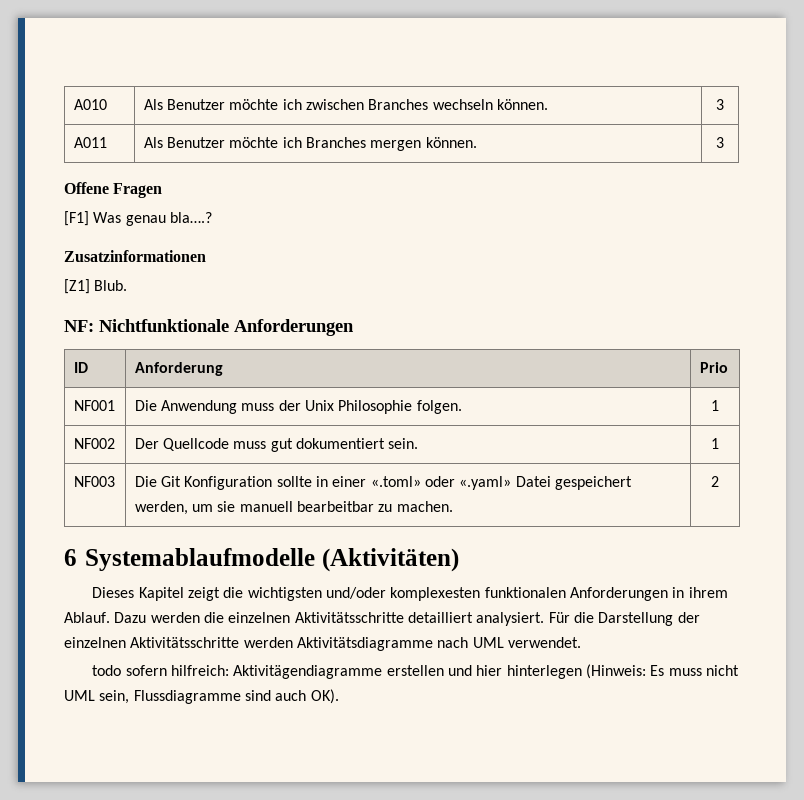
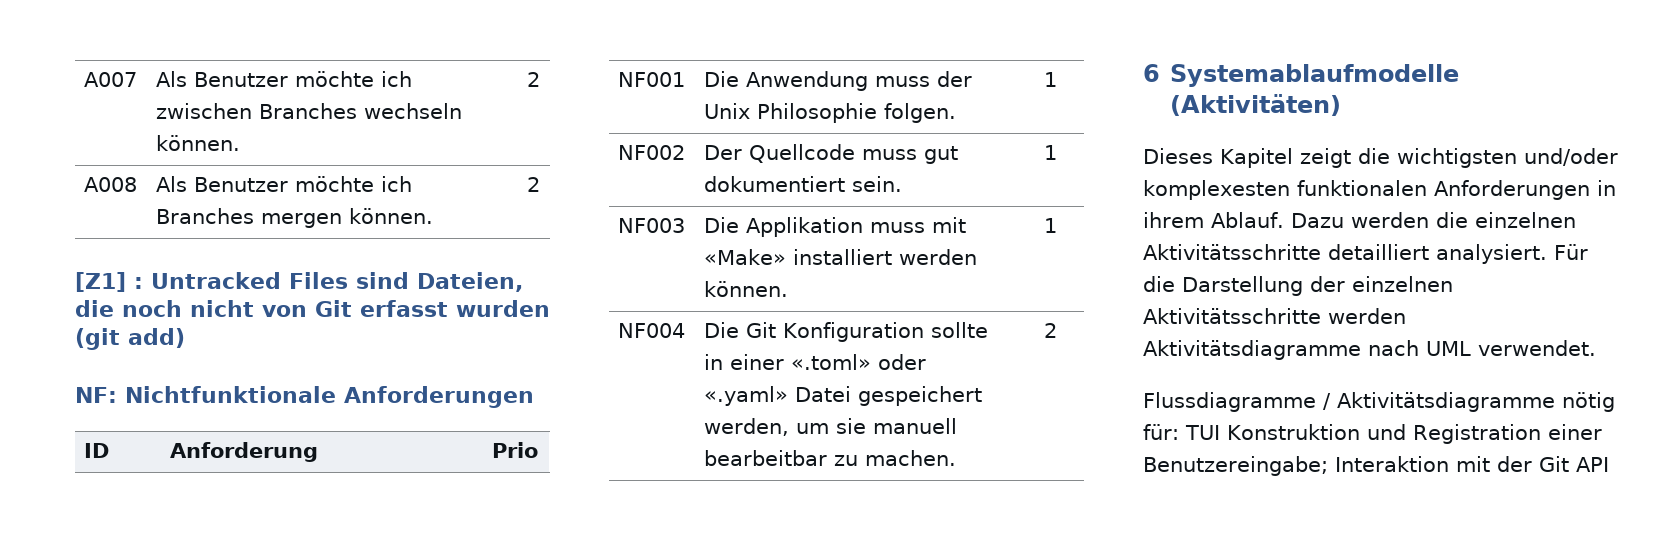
[73,99,107,110] A010 -> [84,72,138,87] A007
[716,99,724,110] [73,137,107,148] 3 // A011 -> [526,72,540,87] [84,177,138,192] 2 // A008
[716,137,724,148] [64,182,163,198] [64,211,212,226] [64,250,206,262] [64,279,128,294] 3 // Offene Fragen // [F1] Was genau bla….? // Zusatzinformationen // [Z1] Blub. -> [526,177,540,192] [75,272,523,292] [75,300,550,317] [75,328,185,350] 2 // [Z1] : Untracked Files sind Dateien, die noch nicht von Git erfasst wurden (git add)
(115, 481) none -> [704,217,967,237] [704,249,978,265] [704,281,789,297] [1044,218,1057,233] [618,323,686,338] | Die Applikation muss mit «Make» installiert werden können. | 1 // NF004
[92,664,739,679] [64,689,339,704] todo sofern hilfreich: Aktivitägendiagramme erstellen und hier hinterlegen (Hinweis: Es muss nicht UML sein, Flussdiagramme sind auch OK). -> [1143,392,1615,412] [1143,424,1602,444] [1143,456,1609,476] Flussdiagramme / Aktivitätsdiagramme nötig für: TUI Konstruktion und Registration einer Benutzereingabe; Interaktion mit der Git API

